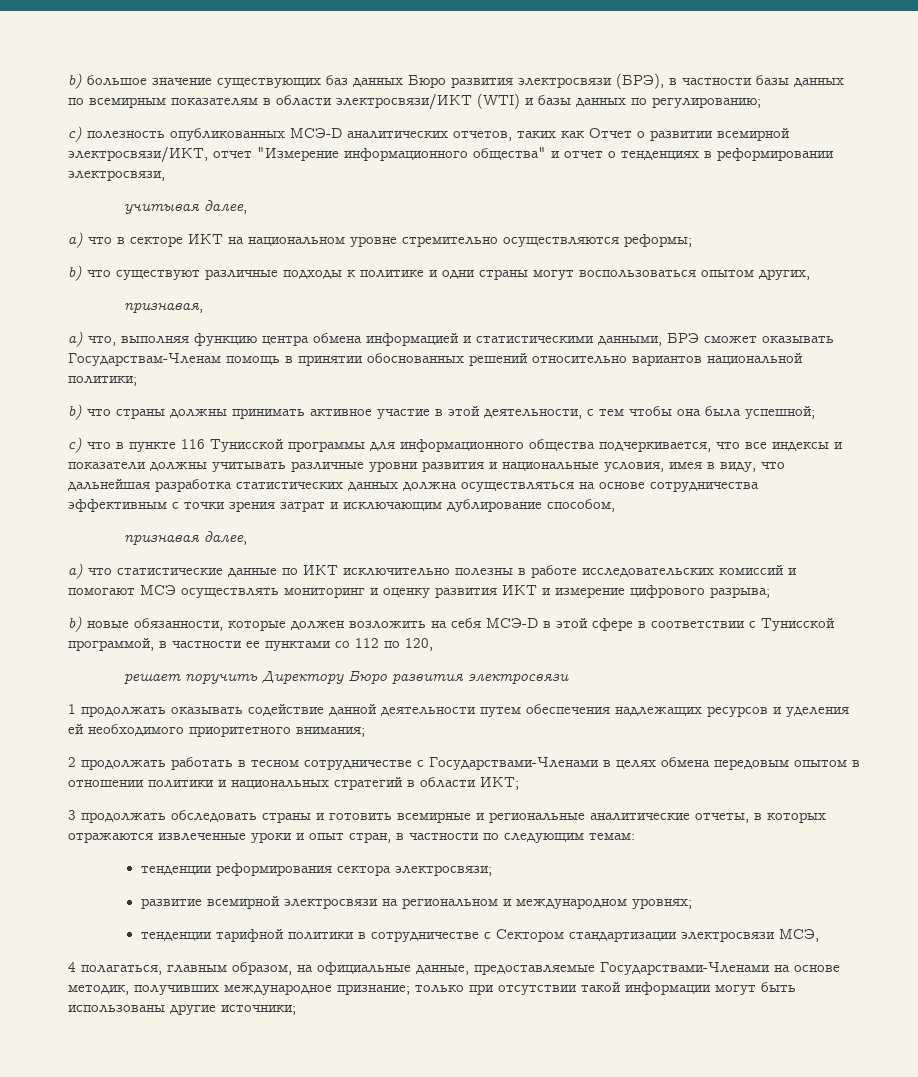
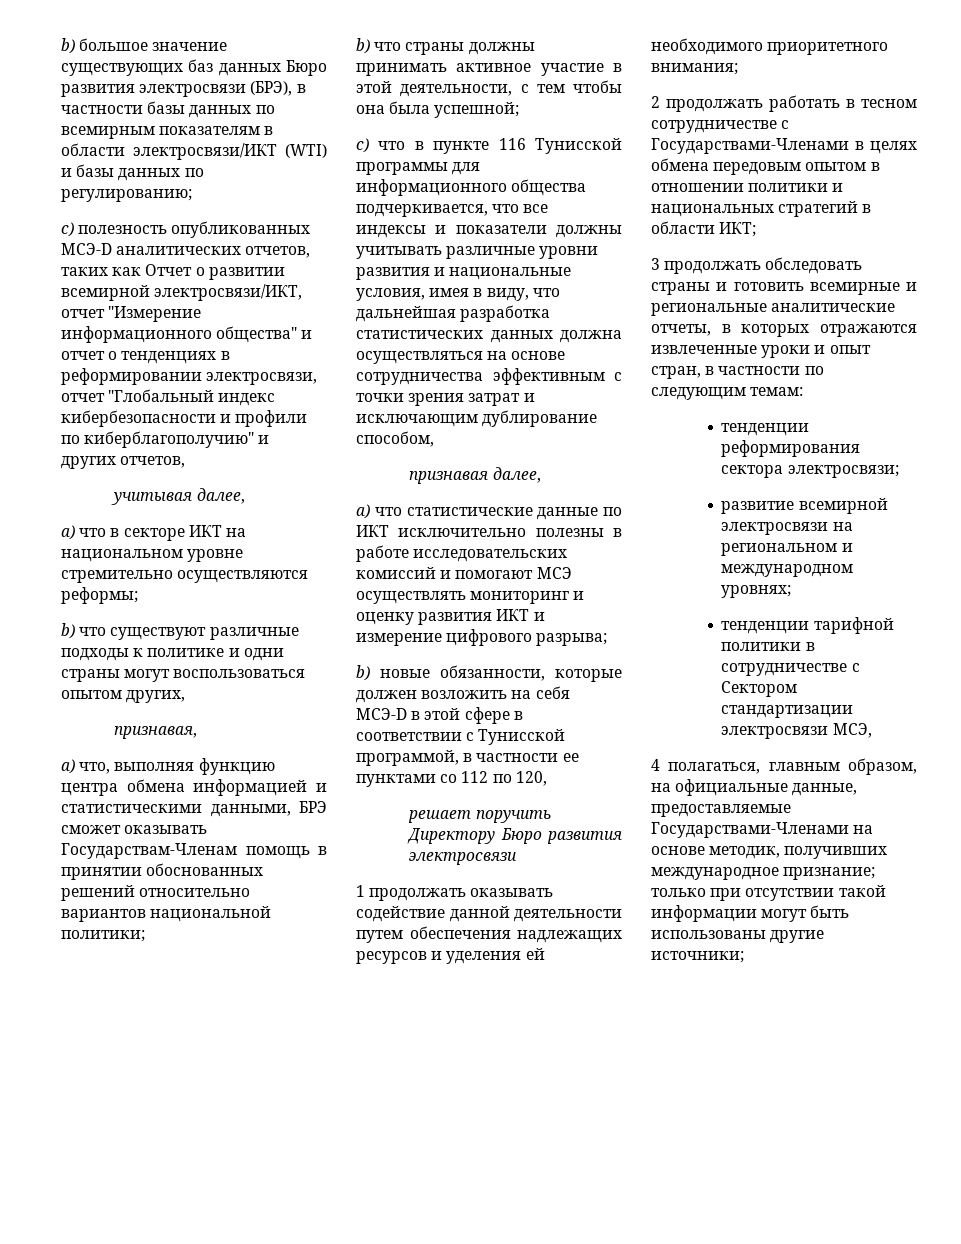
(165, 175) none -> [61,389,276,406] [61,410,308,427] [61,431,270,448] [61,456,186,469] отчет "Глобальный индекс кибербезопасности и профили по киберблагополучию" и других отчетов,

